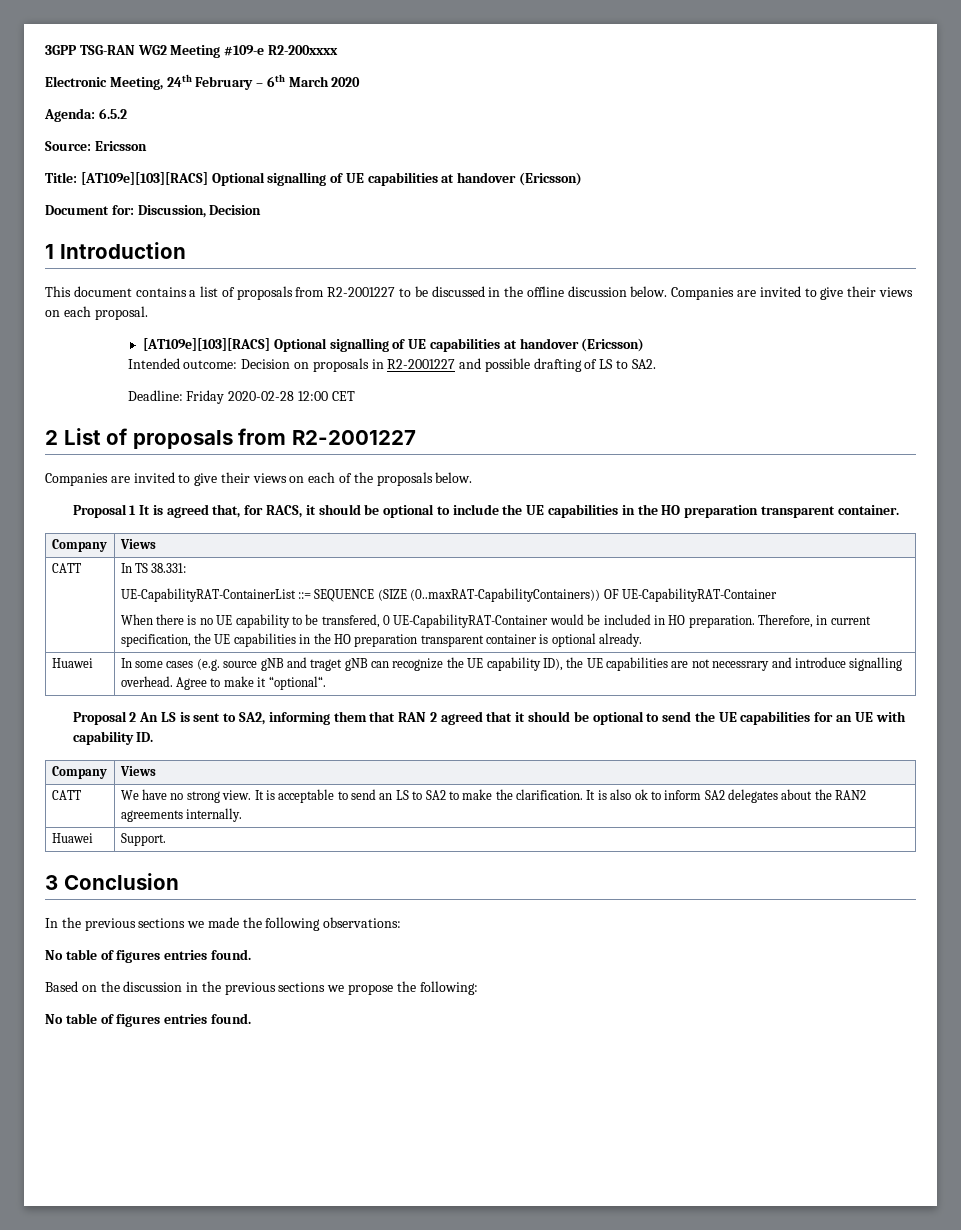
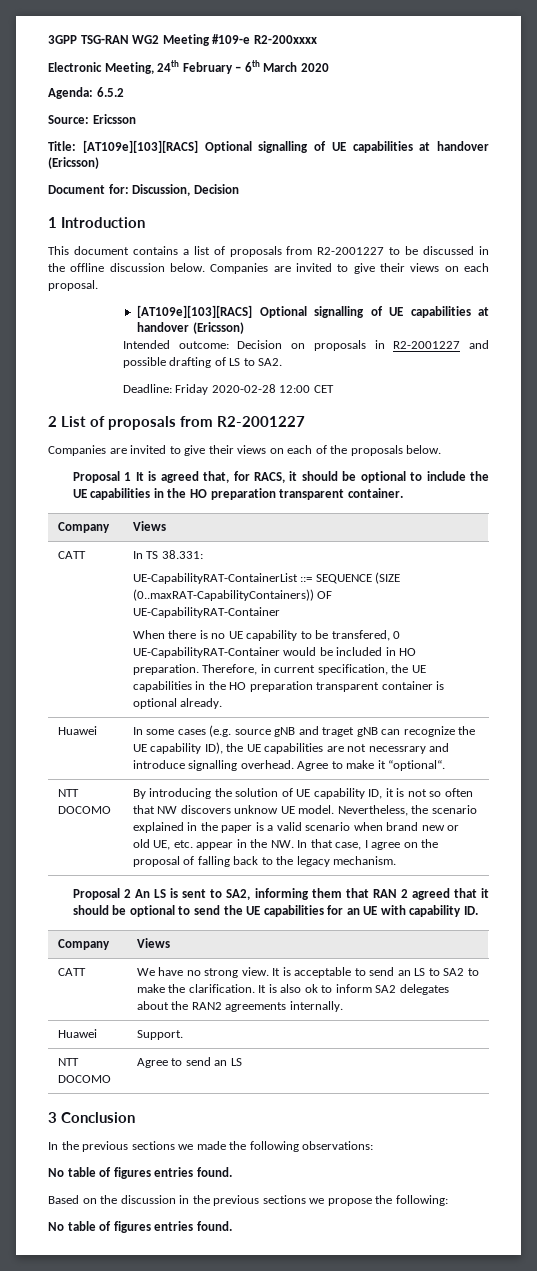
(326, 683) none -> [57,789,79,797] [57,806,111,814] [132,788,473,799] [132,805,477,816] [132,822,460,833] [132,839,439,850] [132,856,397,867] // NTT DOCOMO | By introducing the solution of UE capability ID, it is not so often that NW discovers unknow UE model. Nevertheless, the scenario explained in the paper is a valid scenario when brand new or old UE, etc. appear in the NW. In that case, I agree on the proposal of falling back to the legacy mechanism.
(166, 839) none -> [57,1058,79,1066] [57,1075,111,1083] [136,1057,242,1068] // NTT DOCOMO | Agree to send an LS

